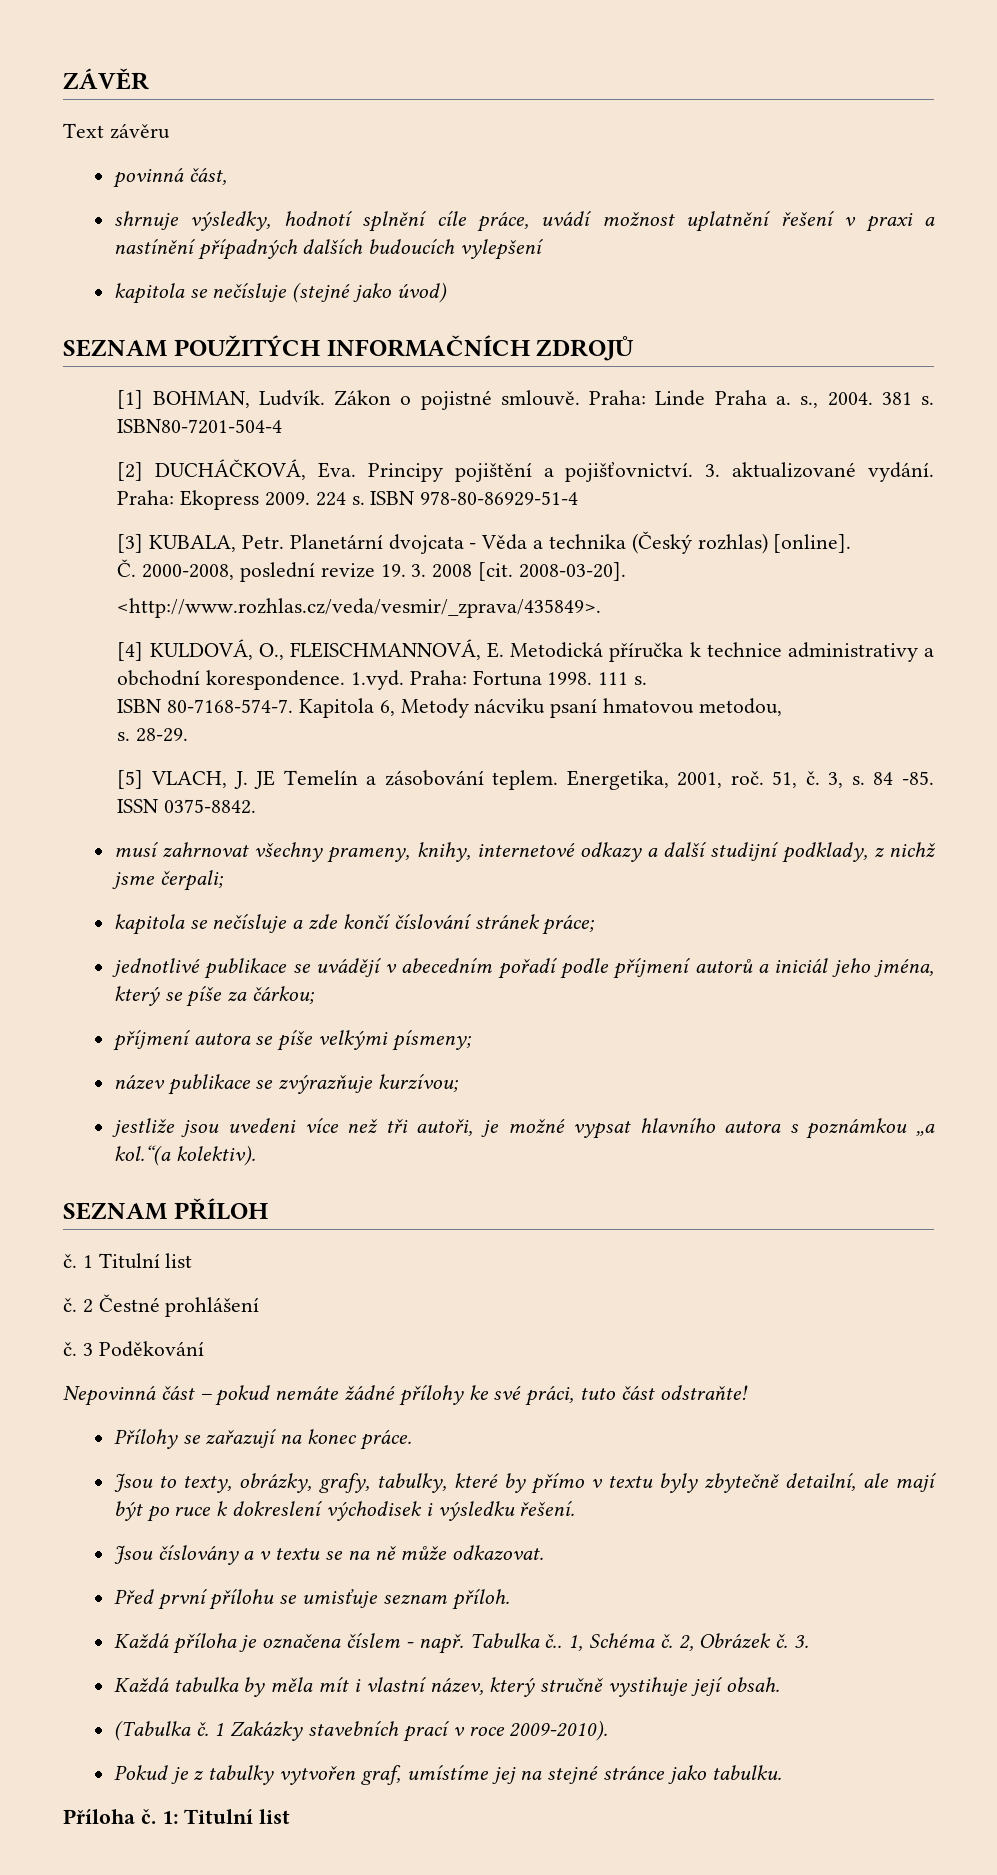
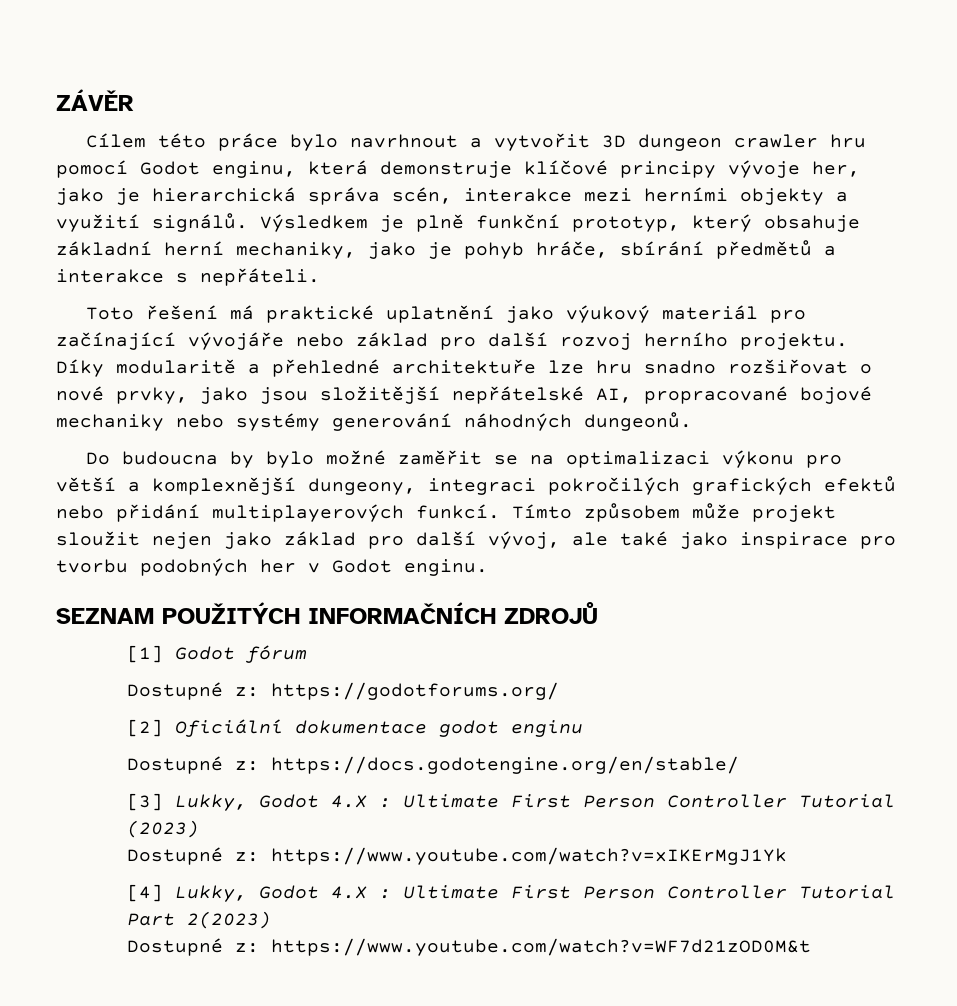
[63,123,170,139] [112,168,227,188] [113,211,936,232] [113,239,544,260] [113,282,447,304] Text závěru // povinná část, // shrnuje výsledky, hodnotí splnění cíle práce, uvádí možnost uplatnění řešení v praxi a nastínění případných dalších budoucích vylepšení // kapitola se nečísluje (stejné jako úvod) -> [86,133,867,151] [56,160,860,178] [56,187,848,205] [56,213,860,232] [56,240,836,259] [56,268,320,286] [86,305,807,323] [56,332,848,350] [56,359,872,377] [56,386,872,404] [56,412,692,431] [86,450,843,468] [56,476,896,495] [56,503,836,522] [56,531,896,549] [56,558,488,576] Cílem této práce bylo navrhnout a vytvořit 3D dungeon crawler hru pomocí Godot enginu, která demonstruje klíčové principy vývoje her, jako je hierarchická správa scén, interakce mezi herními objekty a využití signálů. Výsledkem je plně funkční prototyp, který obsahuje základní herní mechaniky, jako je pohyb hráče, sbírání předmětů a interakce s nepřáteli. // Toto řešení má praktické uplatnění jako výukový materiál pro začínající vývojáře nebo základ pro další rozvoj herního projektu. Díky modularitě a přehledné architektuře lze hru snadno rozšiřovat o nové prvky, jako jsou složitější nepřátelské AI, propracované bojové mechaniky nebo systémy generování náhodných dungeonů. // Do budoucna by bylo možné zaměřit se na optimalizaci výkonu pro větší a komplexnější dungeony, integraci pokročilých grafických efektů nebo přidání multiplayerových funkcí. Tímto způsobem může projekt sloužit nejen jako základ pro další vývoj, ale také jako inspirace pro tvorbu podobných her v Godot enginu.
[152,390,934,410] [117,419,283,434] [117,459,935,482] [117,490,579,510] [117,531,852,554] [117,559,626,582] [117,598,602,618] [117,639,935,662] [117,670,648,690] [117,698,782,718] [117,728,189,742] [117,770,934,790] [117,799,257,814] [113,842,937,863] [111,870,223,891] [113,914,595,935] [111,958,934,979] [113,986,315,1007] [112,1030,471,1051] [113,1074,459,1095] [111,1118,936,1139] [113,1145,256,1166] [63,1198,268,1220] [63,1253,193,1269] [63,1294,260,1317] [63,1341,204,1357] [63,1385,748,1406] [113,1429,412,1450] [113,1473,937,1494] [113,1501,576,1522] [113,1545,545,1565] [113,1589,510,1610] [113,1633,809,1654] [113,1677,780,1697] [113,1720,609,1742] [113,1765,782,1785] [63,1809,291,1824] BOHMAN, Ludvík. Zákon o pojistné smlouvě. Praha: Linde Praha a. s., 2004. 381 s. ISBN80-7201-504-4 // [2] DUCHÁČKOVÁ, Eva. Principy pojištění a pojišťovnictví. 3. aktualizované vydání. Praha: Ekopress 2009. 224 s. ISBN 978-80-86929-51-4 // [3] KUBALA, Petr. Planetární dvojcata - Věda a technika (Český rozhlas) [online]. // Č. 2000-2008, poslední revize 19. 3. 2008 [cit. 2008-03-20]. // <http://www.rozhlas.cz/veda/vesmir/_zprava/435849>. // [4] KULDOVÁ, O., FLEISCHMANNOVÁ, E. Metodická příručka k technice administrativy a obchodní korespondence. 1.vyd. Praha: Fortuna 1998. 111 s. // ISBN 80-7168-574-7. Kapitola 6, Metody nácviku psaní hmatovou metodou, // s. 28-29. // [5] VLACH, J. JE Temelín a zásobování teplem. Energetika, 2001, roč. 51, č. 3, s. 84 -85. ISSN 0375-8842. // musí zahrnovat všechny prameny, knihy, internetové odkazy a další studijní podklady, z nichž jsme čerpali; // kapitola se nečísluje a zde končí číslování stránek práce; // jednotlivé publikace se uvádějí v abecedním pořadí podle příjmení autorů a iniciál jeho jména, který se píše za čárkou; // příjmení autora se píše velkými písmeny; // název publikace se zvýrazňuje kurzívou; // jestliže jsou uvedeni více než tři autoři, je možné vypsat hlavního autora s poznámkou „a kol.“(a kolektiv). // SEZNAM PŘÍLOH // č. 1 Titulní list // č. 2 Čestné prohlášení // č. 3 Poděkování // Nepovinná část – pokud nemáte žádné přílohy ke své práci, tuto část odstraňte! // Přílohy se zařazují na konec práce. // Jsou to texty, obrázky, grafy, tabulky, které by přímo v textu byly zbytečně detailní, ale mají být po ruce k dokreslení východisek i výsledku řešení. // Jsou číslovány a v textu se na ně může odkazovat. // Před první přílohu se umisťuje seznam příloh. // Každá příloha je označena číslem - např. Tabulka č.. 1, Schéma č. 2, Obrázek č. 3. // Každá tabulka by měla mít i vlastní název, který stručně vystihuje její obsah. // (Tabulka č. 1 Zakázky stavebních prací v roce 2009-2010). // Pokud je z tabulky vytvořen graf, umístíme jej na stejné stránce jako tabulku. // Příloha č. 1: Titulní list -> [175,645,308,663] [127,682,560,700] [127,719,584,737] [127,756,740,774] [127,793,896,811] [127,820,200,838] [127,847,788,865] [127,884,896,902] [127,911,272,929] [127,938,812,956] Godot fórum // Dostupné z: https://godotforums.org/ // [2] Oficiální dokumentace godot enginu // Dostupné z: https://docs.godotengine.org/en/stable/ // [3] Lukky, Godot 4.X : Ultimate First Person Controller Tutorial (2023) // Dostupné z: https://www.youtube.com/watch?v=xIKErMgJ1Yk // [4] Lukky, Godot 4.X : Ultimate First Person Controller Tutorial Part 2(2023) // Dostupné z: https://www.youtube.com/watch?v=WF7d21zOD0M&t

